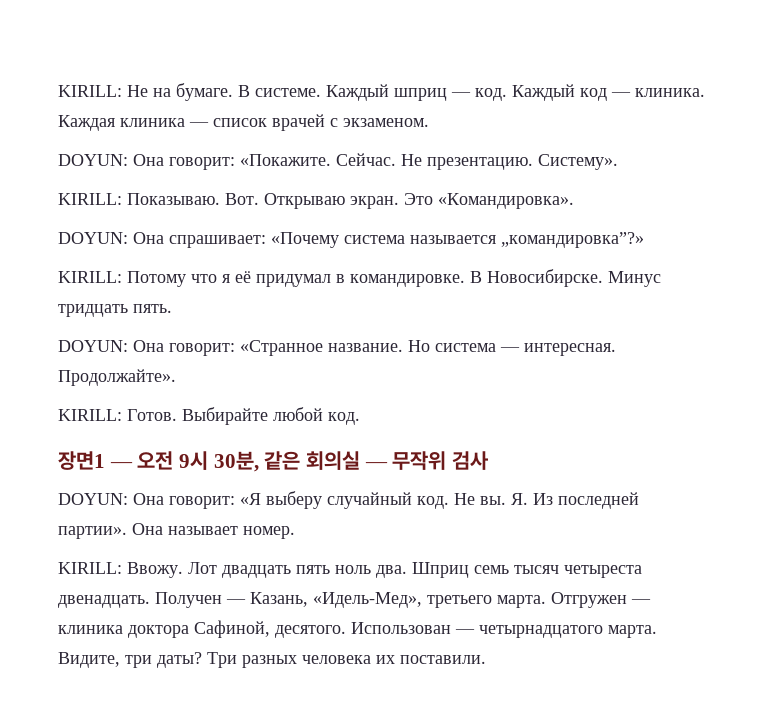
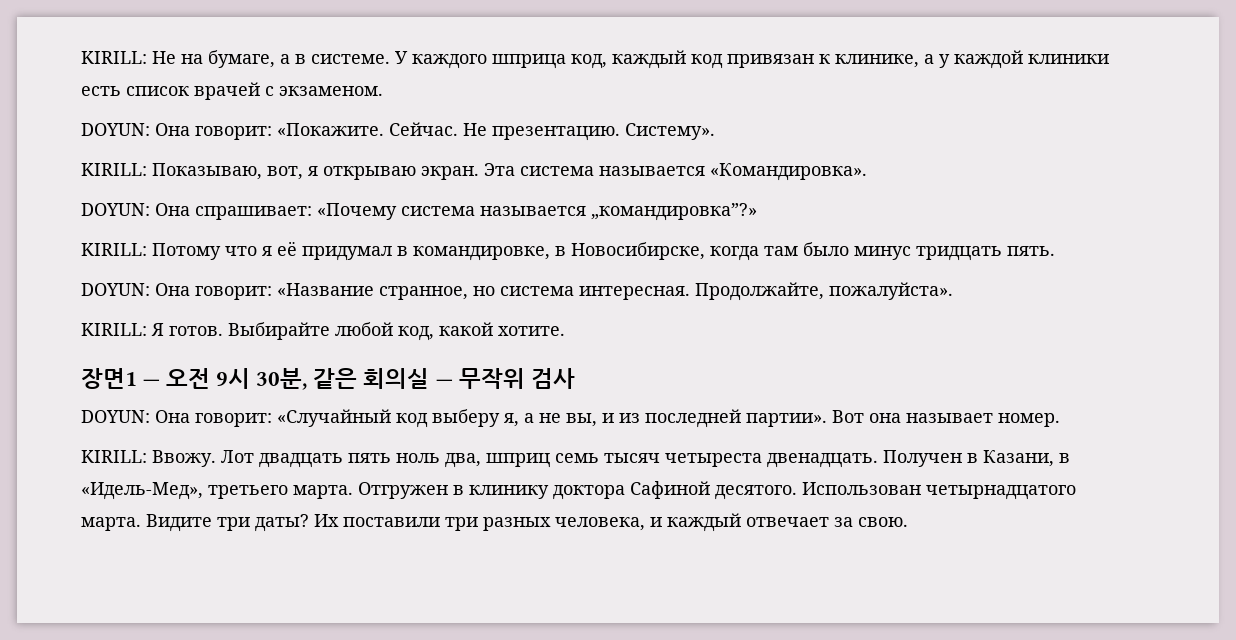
[176,83,705,101] [58,115,209,131] бумаге. В системе. Каждый шприц — код. Каждый код — клиника. Каждая клиника — -> [208,50,1109,69] [81,86,121,96] бумаге, а в системе. У каждого шприца код, каждый код привязан к клинике, а у каждой клиники есть
[127,193,433,209] Показываю. Вот. Открываю экран. Это -> [152,163,705,180] Показываю, вот, я открываю экран. Эта система называется
[350,269,661,287] командировке. В Новосибирске. Минус -> [413,242,911,261] командировке, в Новосибирске, когда там было минус
[240,340,616,356] [58,369,176,386] [58,407,360,425] «Странное название. Но система — интересная. Продолжайте». // KIRILL: Готов. Выбирайте любой код. -> [277,282,953,301] [81,322,565,341] «Название странное, но система интересная. Продолжайте, пожалуйста». // KIRILL: Я готов. Выбирайте любой код, какой хотите.
[240,491,639,509] [58,523,163,539] «Я выберу случайный код. Не вы. Я. Из последней партии». Она -> [277,409,901,428] «Случайный код выберу я, а не вы, и из последней партии». Вот она
[376,562,469,578] два. Шприц -> [445,453,550,468] два, шприц
[226,592,308,607] — Казань, -> [967,450,1070,467] в Казани, в
[631,599,651,604] [58,620,270,638] — клиника доктора Сафиной, -> [453,481,710,500] в клинику доктора Сафиной
[455,629,475,634] — -> (921, 488) none
[58,652,120,668] Видите, -> [146,514,212,532] Видите
[207,652,486,668] Три разных человека их поставили. -> [314,513,908,532] Их поставили три разных человека, и каждый отвечает за свою.

